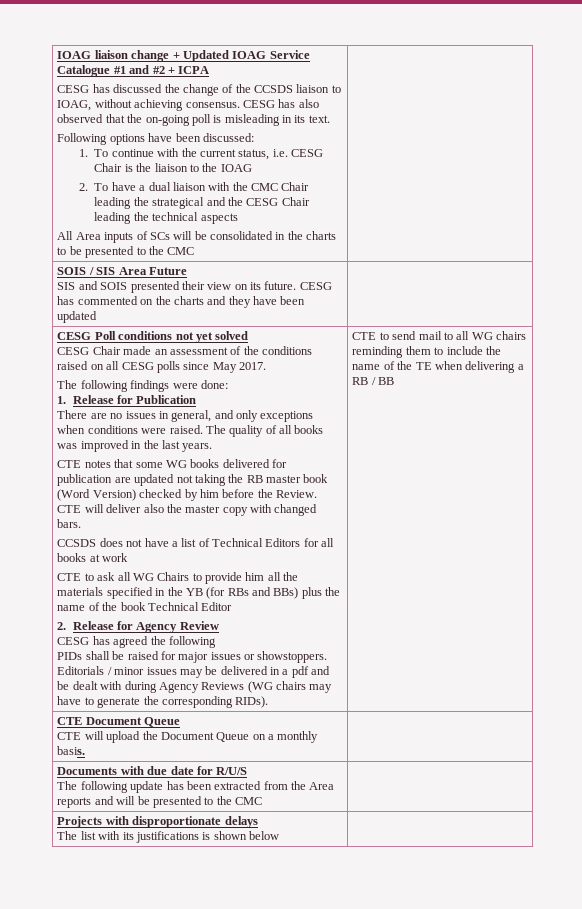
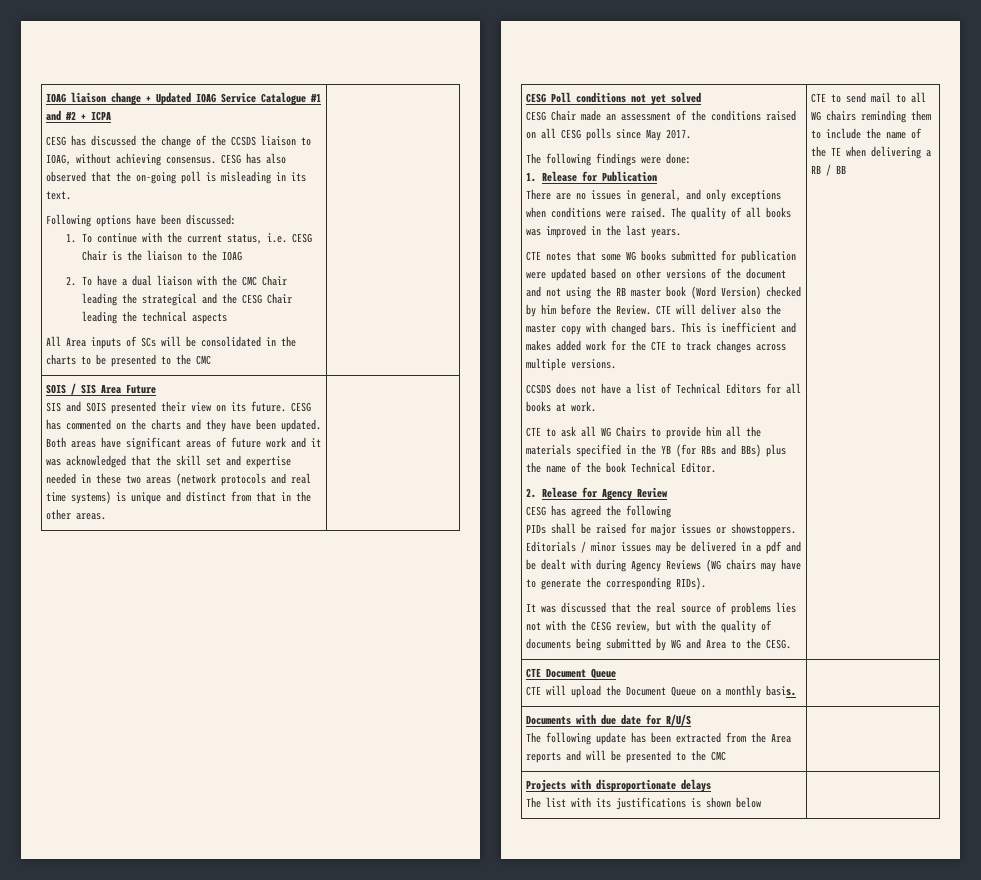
[57,311,98,323] updated -> [281,419,322,432] [46,437,322,450] [46,455,292,468] [46,473,312,486] [46,491,312,504] [46,509,107,520] updated. Both areas have significant areas of future work and it was acknowledged that the skill set and expertise needed in these two areas (network protocols and real time systems) is unique and distinct from that in the other areas.
[222,459,270,468] delivered -> [671,250,717,261] submitted
[114,474,226,486] are updated not taking -> [526,268,787,281] [526,286,592,299] were updated based on other versions of the document and not using
(82, 523) none -> [681,322,797,333] [526,340,787,353] [526,358,617,371] This is inefficient and makes added work for the CTE to track changes across multiple versions.
[102,553,129,562] work -> [571,401,597,412] work.
[201,602,233,611] Editor -> [681,462,717,473] Editor.
(269, 702) none -> [526,602,797,615] [526,620,773,633] [526,638,792,651] // It was discussed that the real source of problems lies not with the CESG review, but with the quality of documents being submitted by WG and Area to the CESG.

